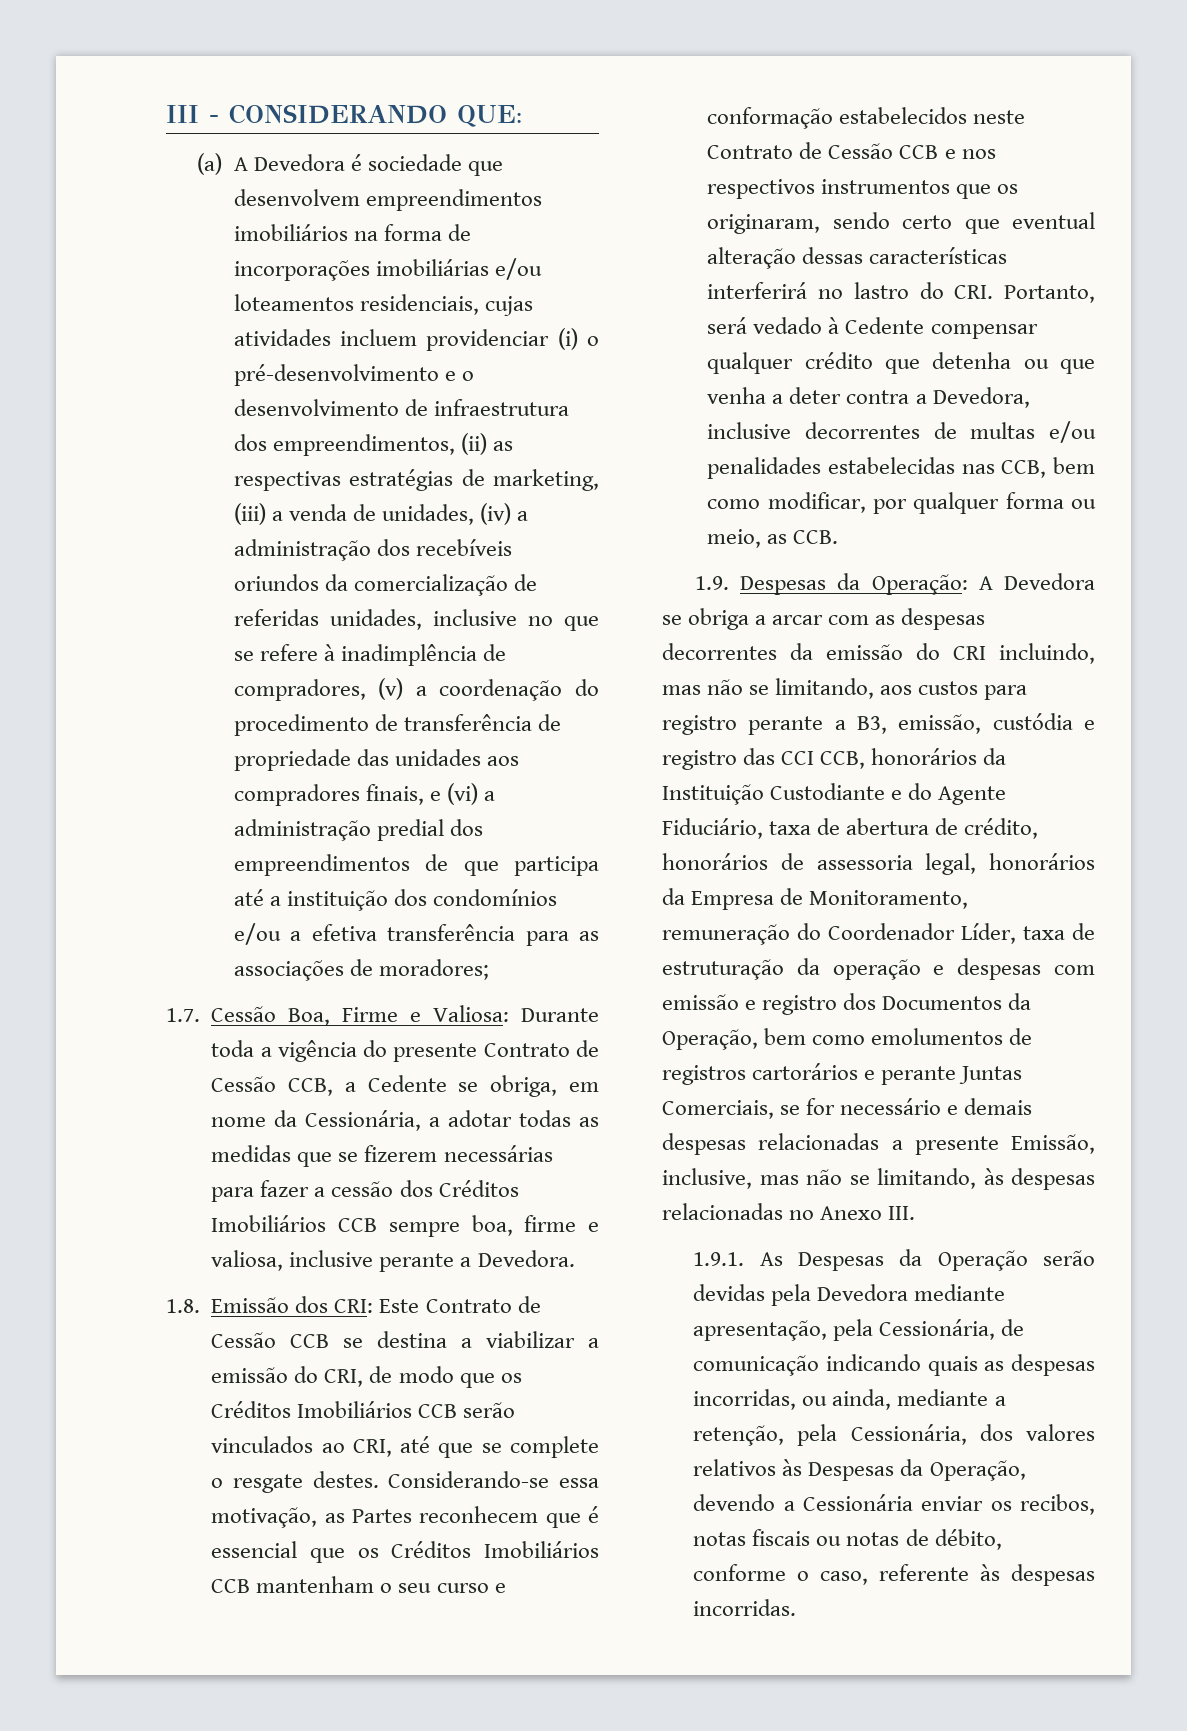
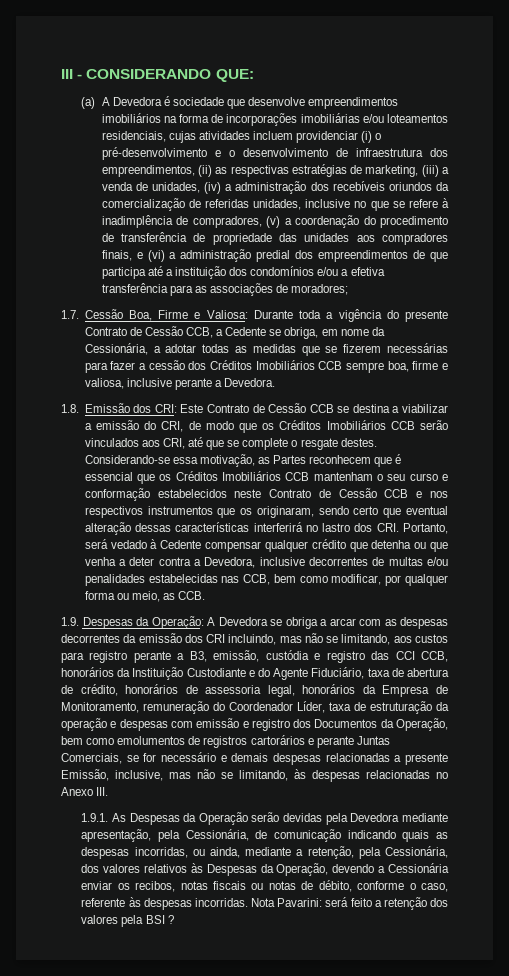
[233,189,360,206] desenvolvem -> [248,97,306,106] desenvolve
[321,1443,345,1453] ao -> [141,440,160,447] aos
[919,282,944,299] do -> [354,523,373,532] dos
[916,643,940,660] do -> [184,634,203,643] dos
(797, 1607) none -> [251,897,449,910] [81,915,174,927] Nota Pavarini: será feito a retenção dos valores pela BSI ?

